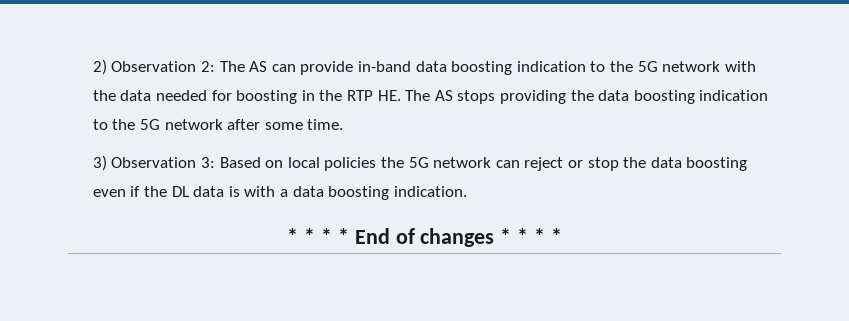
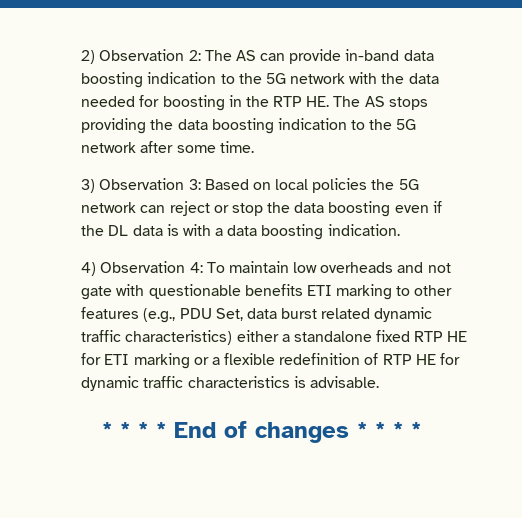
(467, 191) none -> [81,261,451,276] [81,284,453,300] [81,307,433,323] [81,330,468,345] [81,353,460,369] [81,376,379,391] // 4) Observation 4: To maintain low overheads and not gate with questionable benefits ETI marking to other features (e.g., PDU Set, data burst related dynamic traffic characteristics) either a standalone fixed RTP HE for ETI marking or a flexible redefinition of RTP HE for dynamic traffic characteristics is advisable.

